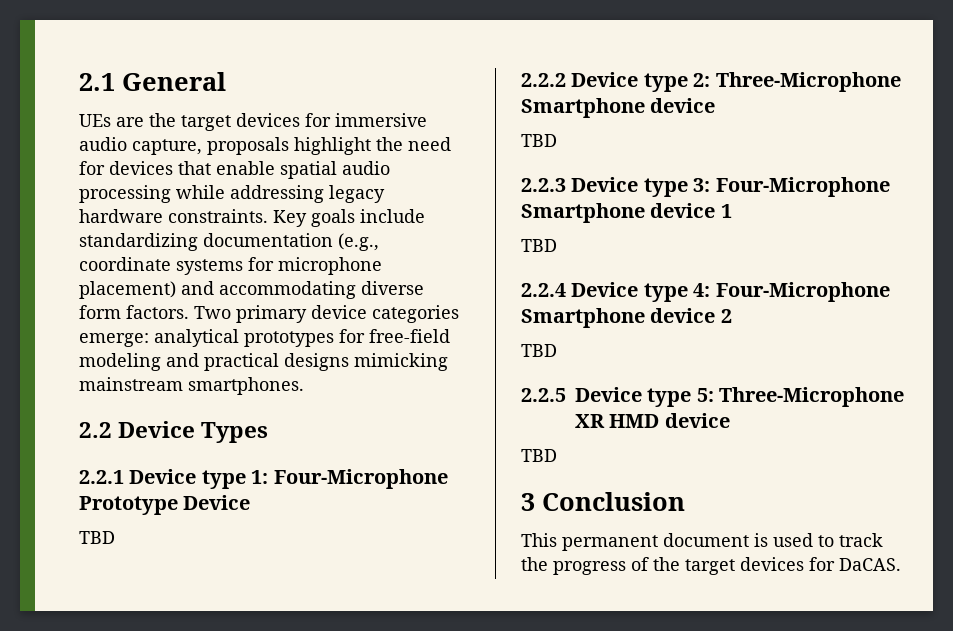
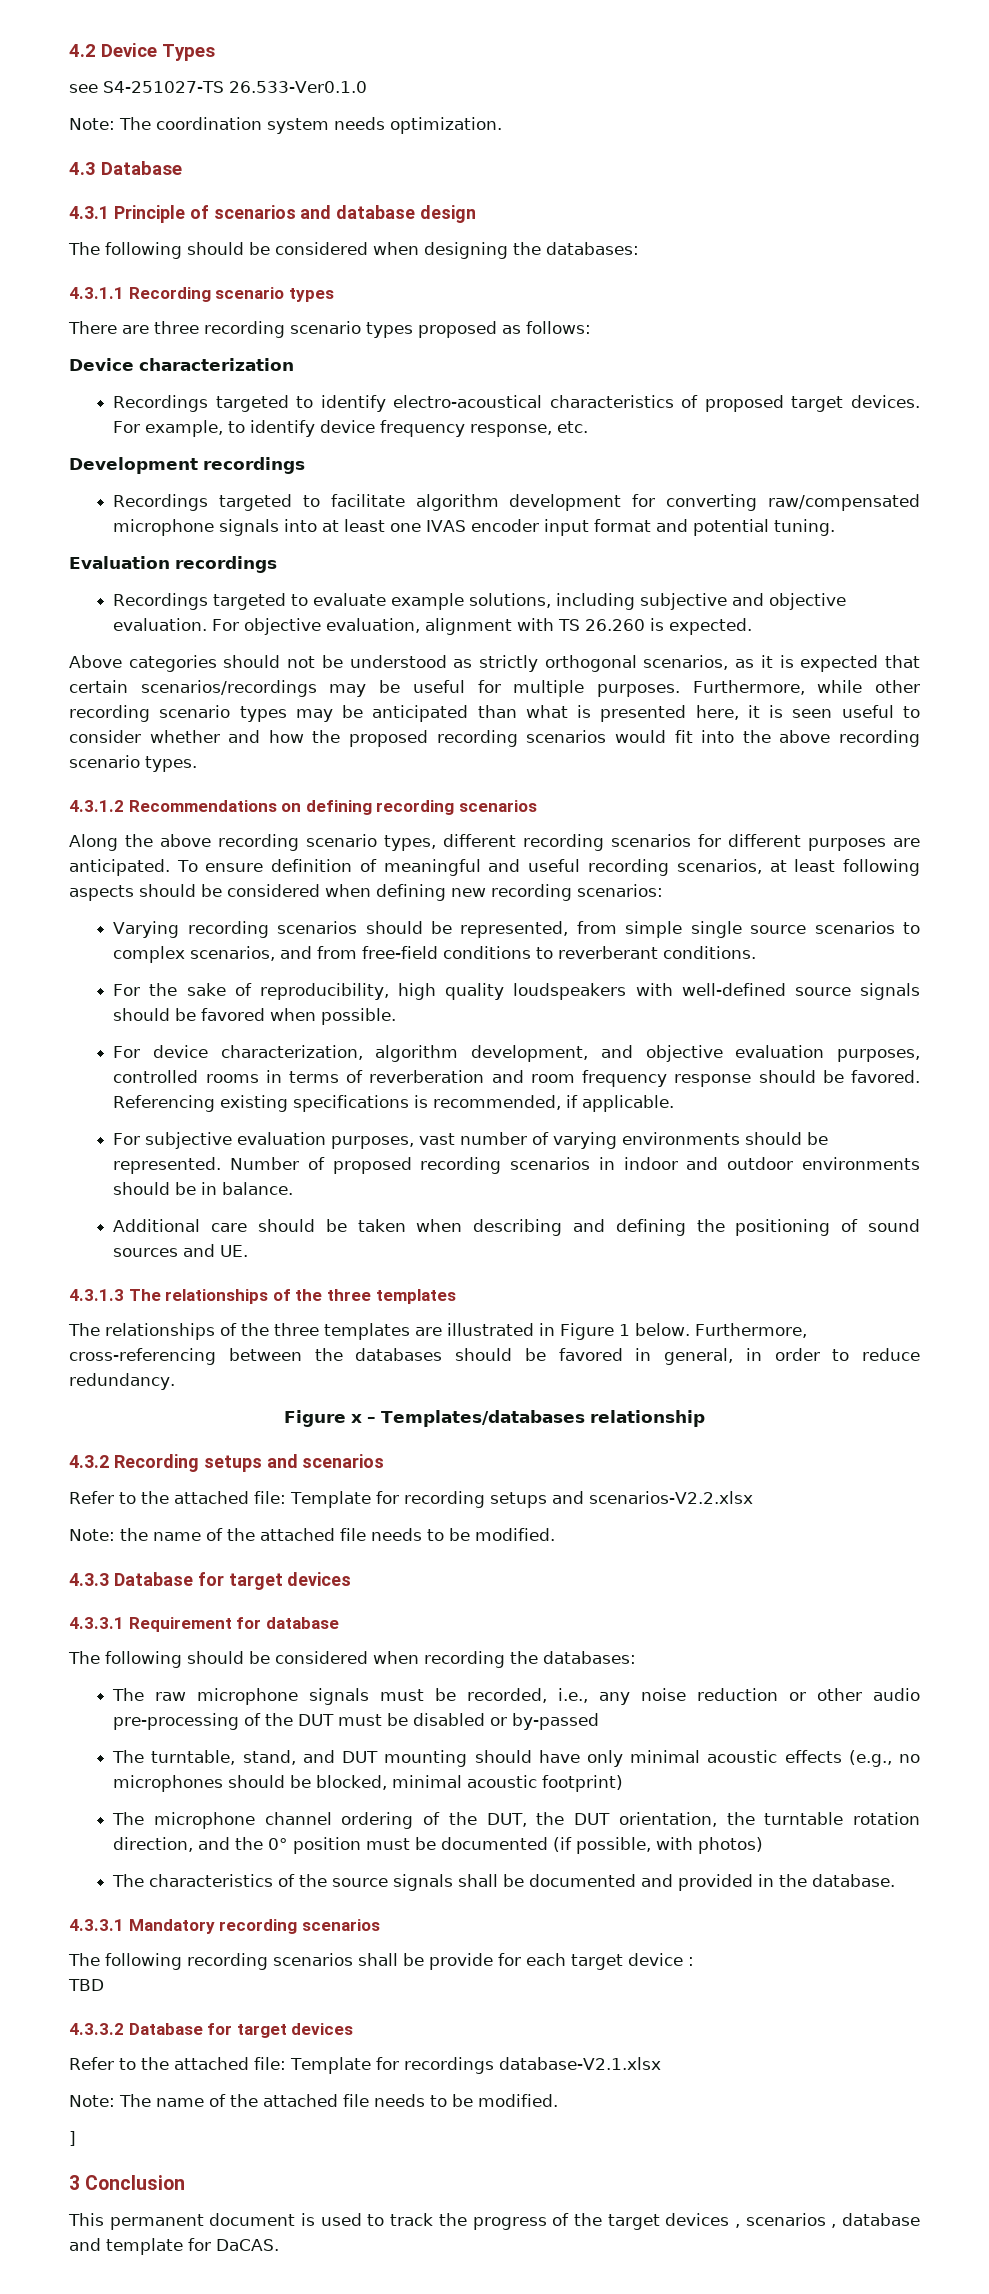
[79,72,226,91] [79,113,427,131] [79,137,451,155] [79,161,390,179] [79,185,385,203] [79,209,425,227] [79,233,379,251] [79,257,382,275] [79,281,424,299] [79,305,459,323] [79,329,450,347] [79,353,448,371] [79,377,304,395] [79,421,269,443] [79,469,448,489] [79,495,251,515] [79,531,115,544] [521,72,901,92] [521,98,716,118] [521,134,557,147] [521,177,890,197] [521,203,732,223] [521,239,557,252] [521,282,890,302] [521,308,732,328] [521,344,557,357] [521,387,905,407] [575,413,730,428] [521,449,557,462] 2.1 General // UEs are the target devices for immersive audio capture, proposals highlight the need for devices that enable spatial audio processing while addressing legacy hardware constraints. Key goals include standardizing documentation (e.g., coordinate systems for microphone placement) and accommodating diverse form factors. Two primary device categories emerge: analytical prototypes for free-field modeling and practical designs mimicking mainstream smartphones. // 2.2 Device Types // 2.2.1 Device type 1: Four-Microphone Prototype Device // TBD // 2.2.2 Device type 2: Three-Microphone Smartphone device // TBD // 2.2.3 Device type 3: Four-Microphone Smartphone device 1 // TBD // 2.2.4 Device type 4: Four-Microphone Smartphone device 2 // TBD // 2.2.5 Device type 5: Three-Microphone XR HMD device // TBD -> [69,43,215,61] [69,81,367,93] [69,117,502,134] [69,161,182,175] [69,205,477,223] [68,242,639,259] [69,287,334,302] [68,321,591,338] [69,358,294,371] [113,395,920,412] [113,420,589,437] [69,457,305,474] [113,494,921,511] [113,519,836,536] [69,556,277,573] [113,593,847,610] [113,618,753,635] [69,655,920,672] [69,680,921,697] [69,705,920,722] [69,730,921,747] [69,755,197,772] [69,800,537,815] [69,834,920,851] [69,859,920,876] [69,884,663,901] [113,921,921,938] [113,946,757,963] [113,983,921,1000] [113,1008,397,1025] [113,1045,921,1062] [113,1070,921,1087] [113,1095,675,1112] [113,1132,829,1149] [113,1157,920,1174] [113,1182,294,1195] [113,1219,920,1236] [113,1244,249,1257] [69,1289,456,1304] [68,1323,807,1340] [69,1348,920,1365] [69,1373,175,1390] [284,1410,705,1427] [69,1454,385,1472] [69,1491,753,1508] [69,1528,555,1541] [69,1572,352,1590] [69,1617,339,1632] [68,1651,636,1668] [112,1688,921,1705] [113,1713,600,1730] [112,1750,920,1767] [113,1775,624,1792] [112,1812,921,1829] [113,1837,764,1854] [112,1874,896,1891] [69,1919,380,1934] [68,1953,694,1970] [68,1979,104,1991] [69,2023,354,2038] [69,2057,661,2074] [69,2094,558,2107] [69,2131,76,2146] 4.2 Device Types // see S4-251027-TS 26.533-Ver0.1.0 // Note: The coordination system needs optimization. // 4.3 Database // 4.3.1 Principle of scenarios and database design // The following should be considered when designing the databases: // 4.3.1.1 Recording scenario types // There are three recording scenario types proposed as follows: // Device characterization // Recordings targeted to identify electro-acoustical characteristics of proposed target devices. For example, to identify device frequency response, etc. // Development recordings // Recordings targeted to facilitate algorithm development for converting raw/compensated microphone signals into at least one IVAS encoder input format and potential tuning. // Evaluation recordings // Recordings targeted to evaluate example solutions, including subjective and objective evaluation. For objective evaluation, alignment with TS 26.260 is expected. // Above categories should not be understood as strictly orthogonal scenarios, as it is expected that certain scenarios/recordings may be useful for multiple purposes. Furthermore, while other recording scenario types may be anticipated than what is presented here, it is seen useful to consider whether and how the proposed recording scenarios would fit into the above recording scenario types. // 4.3.1.2 Recommendations on defining recording scenarios // Along the above recording scenario types, different recording scenarios for different purposes are anticipated. To ensure definition of meaningful and useful recording scenarios, at least following aspects should be considered when defining new recording scenarios: // Varying recording scenarios should be represented, from simple single source scenarios to complex scenarios, and from free-field conditions to reverberant conditions. // For the sake of reproducibility, high quality loudspeakers with well-defined source signals should be favored when possible. // For device characterization, algorithm development, and objective evaluation purposes, controlled rooms in terms of reverberation and room frequency response should be favored. Referencing existing specifications is recommended, if applicable. // For subjective evaluation purposes, vast number of varying environments should be represented. Number of proposed recording scenarios in indoor and outdoor environments should be in balance. // Additional care should be taken when describing and defining the positioning of sound sources and UE. // 4.3.1.3 The relationships of the three templates // The relationships of the three templates are illustrated in Figure 1 below. Furthermore, cross-referencing between the databases should be favored in general, in order to reduce redundancy. // Figure x – Templates/databases relationship // 4.3.2 Recording setups and scenarios // Refer to the attached file: Template for recording setups and scenarios-V2.2.xlsx // Note: the name of the attached file needs to be modified. // 4.3.3 Database for target devices // 4.3.3.1 Requirement for database // The following should be considered when recording the databases: // The raw microphone signals must be recorded, i.e., any noise reduction or other audio pre-processing of the DUT must be disabled or by-passed // The turntable, stand, and DUT mounting should have only minimal acoustic effects (e.g., no microphones should be blocked, minimal acoustic footprint) // The microphone channel ordering of the DUT, the DUT orientation, the turntable rotation direction, and the 0° position must be documented (if possible, with photos) // The characteristics of the source signals shall be documented and provided in the database. // 4.3.3.1 Mandatory recording scenarios // The following recording scenarios shall be provide for each target device : // TBD // 4.3.3.2 Database for target devices // Refer to the attached file: Template for recordings database-V2.1.xlsx // Note: The name of the attached file needs to be modified. // ]
(804, 564) none -> [734,2213,920,2228] [69,2238,183,2255] , scenarios , database and template

